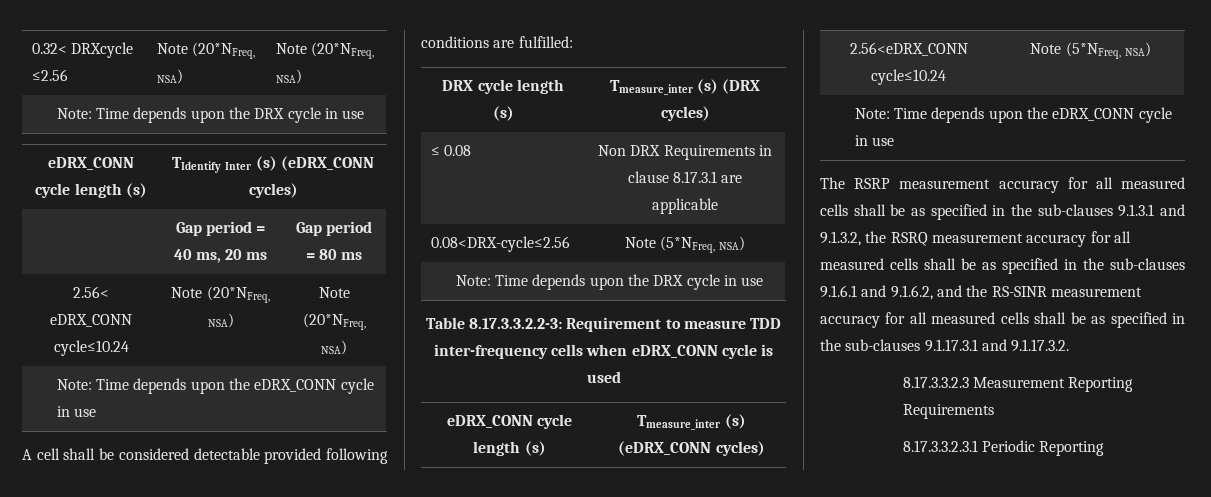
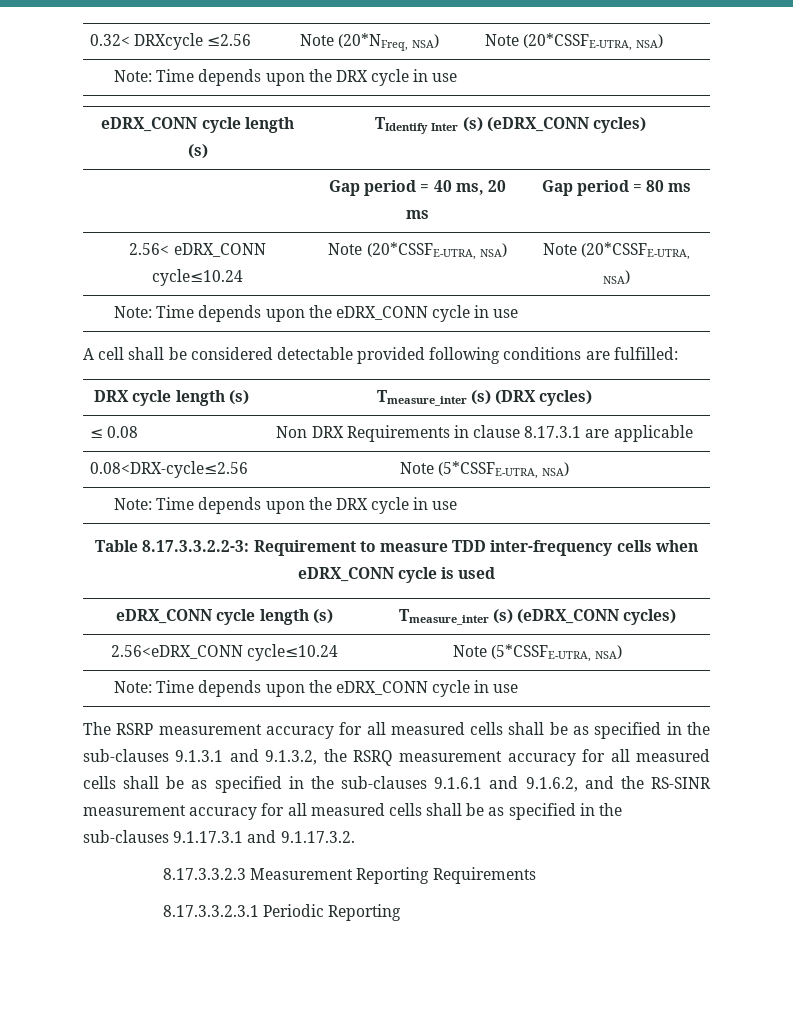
[311,42,375,59] (20*NFreq, -> [523,33,633,51] (20*CSSFE-UTRA,
[206,286,270,303] [207,313,234,328] [318,287,350,298] [302,313,366,330] (20*NFreq, NSA) | Note (20*NFreq, -> [366,242,507,260] [542,242,691,260] (20*CSSFE-UTRA, NSA) | Note (20*CSSFE-UTRA,
[660,236,715,253] (5*NFreq, -> [438,461,538,479] (5*CSSFE-UTRA,
[1065,42,1121,59] (5*NFreq, -> [491,644,591,662] (5*CSSFE-UTRA,

